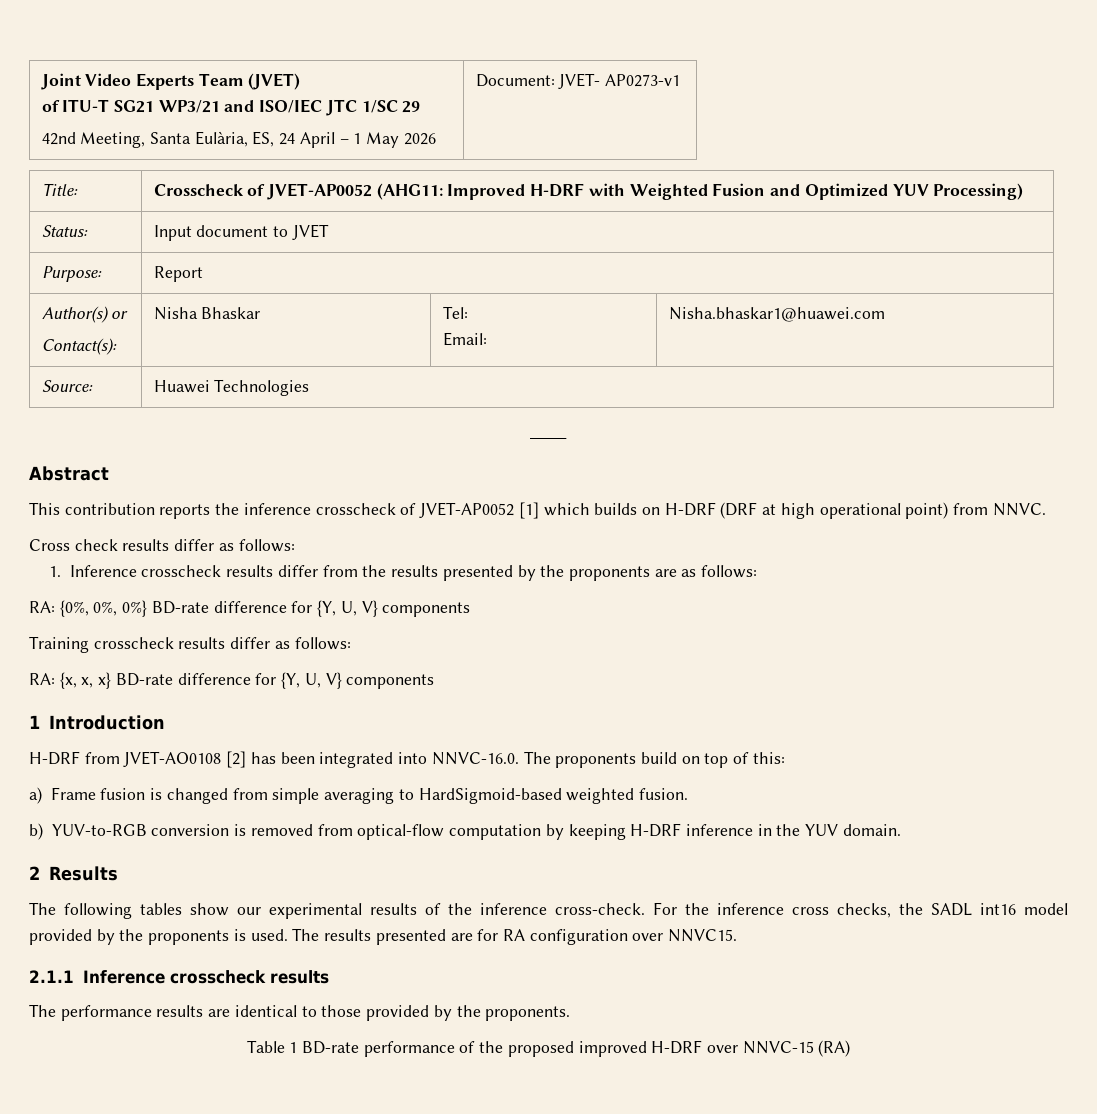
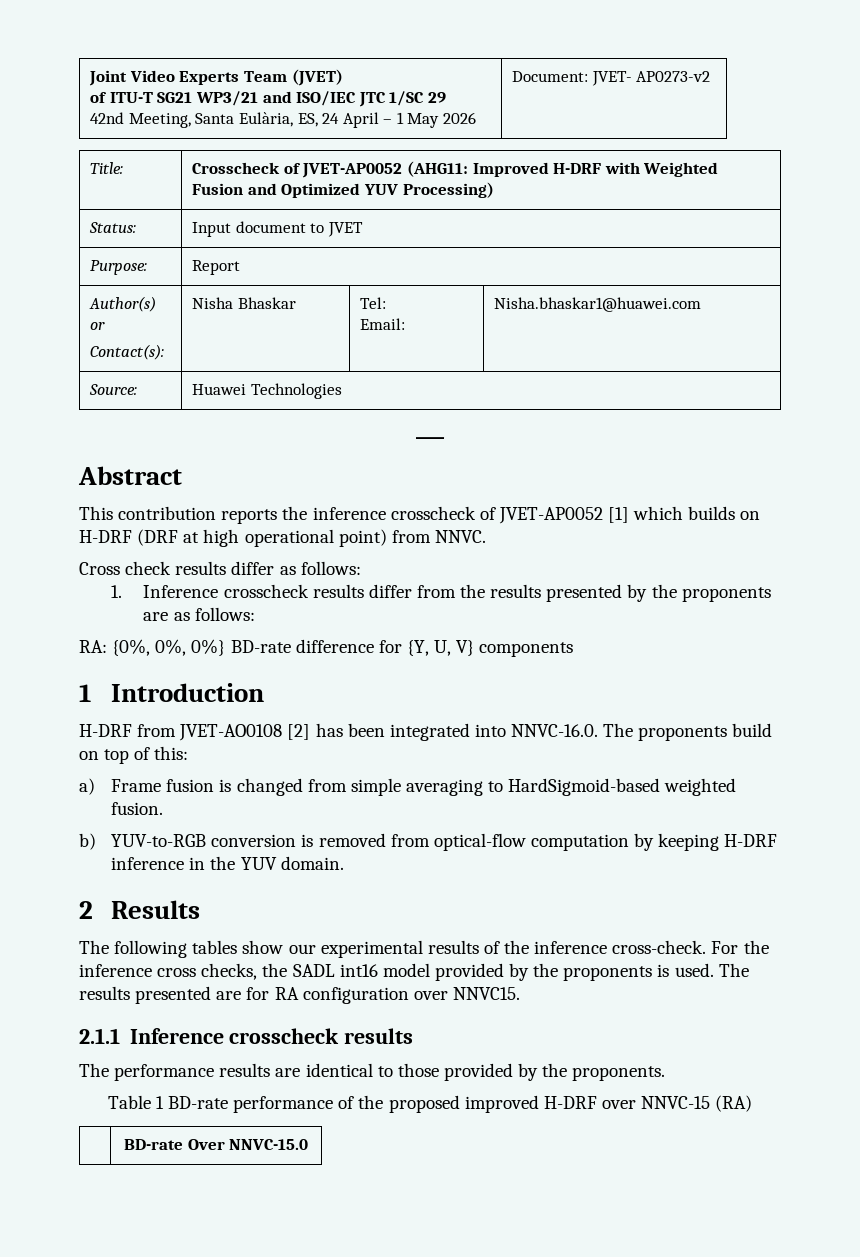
[604,74,680,87] AP0273-v1 -> [636,71,711,82] AP0273-v2
[29,636,351,653] [29,672,435,689] // Training crosscheck results differ as follows: // RA: {x, x, x} BD-rate difference for {Y, U, V} components -> (574, 649) none
(851, 1048) none -> [123,1139,309,1150] // | BD-rate Over NNVC-15.0

